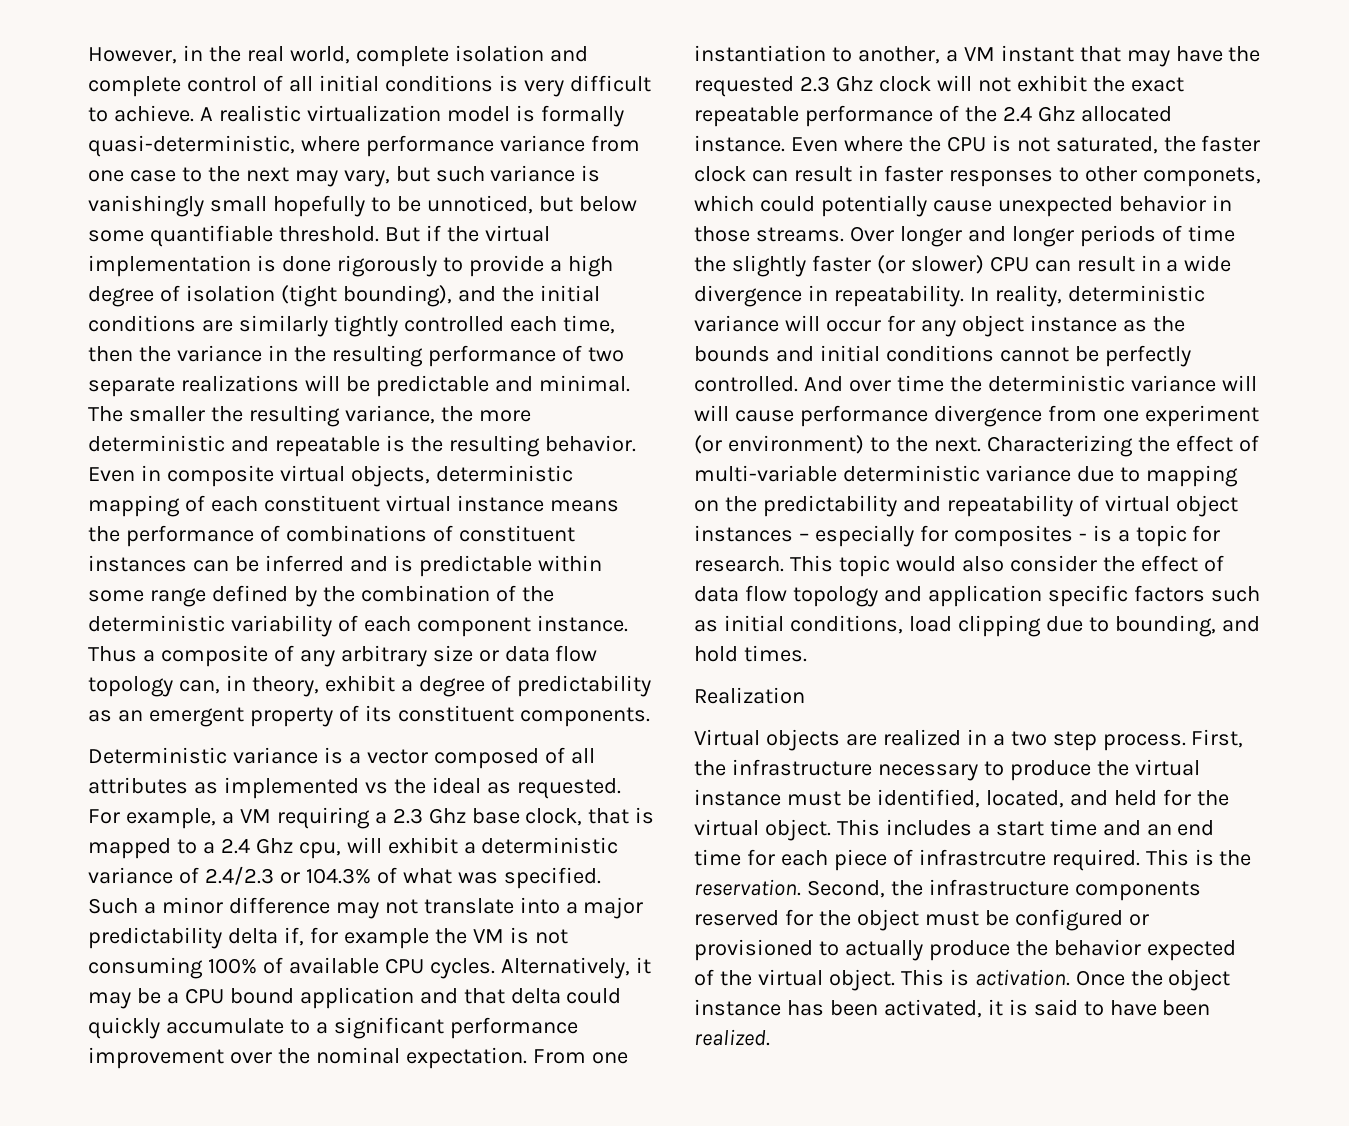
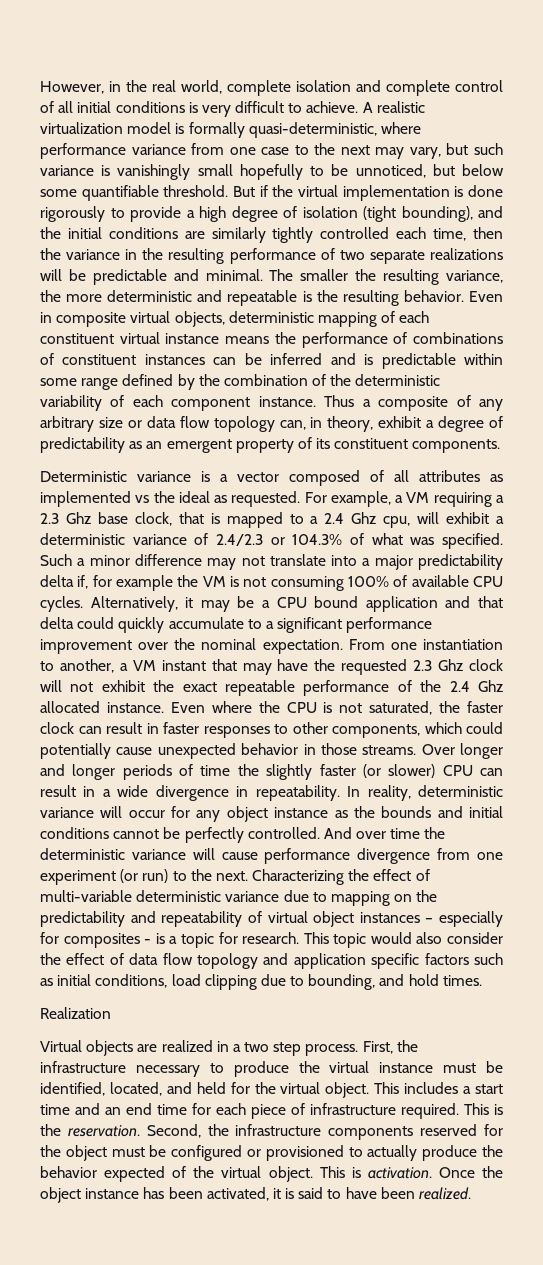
[1142,167,1261,187] componets, -> [332,724,420,738] components,
[694,405,729,421] will -> (215, 854) none
[727,435,864,454] environment) -> [142,869,169,883] run)
[918,849,1046,866] infrastrcutre -> [310,1103,396,1115] infrastructure

